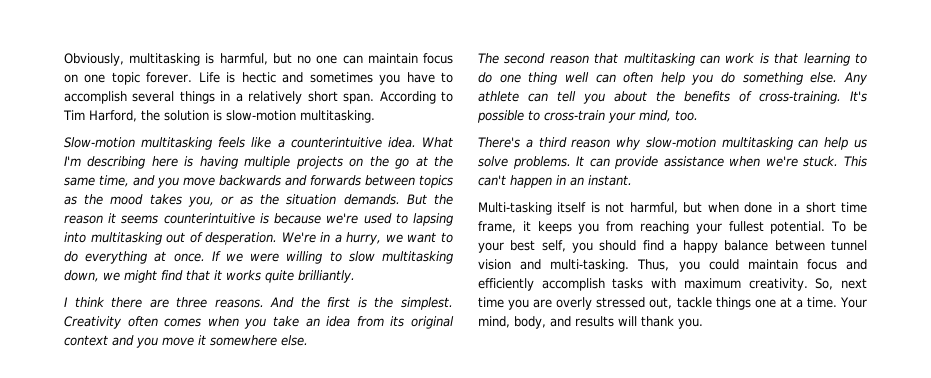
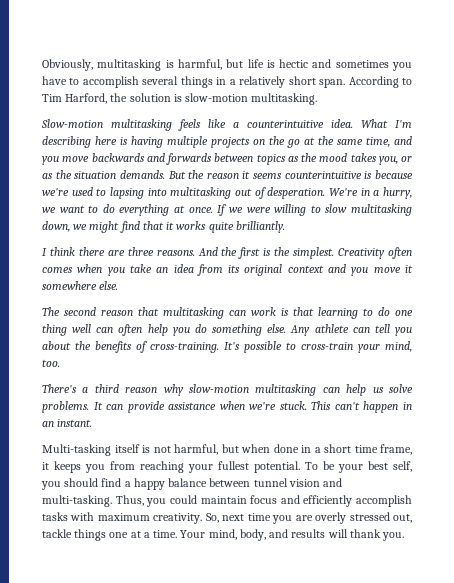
[297,53,454,64] [64,72,220,85] no one can maintain focus on one topic forever. Life -> [247,59,264,68] life

